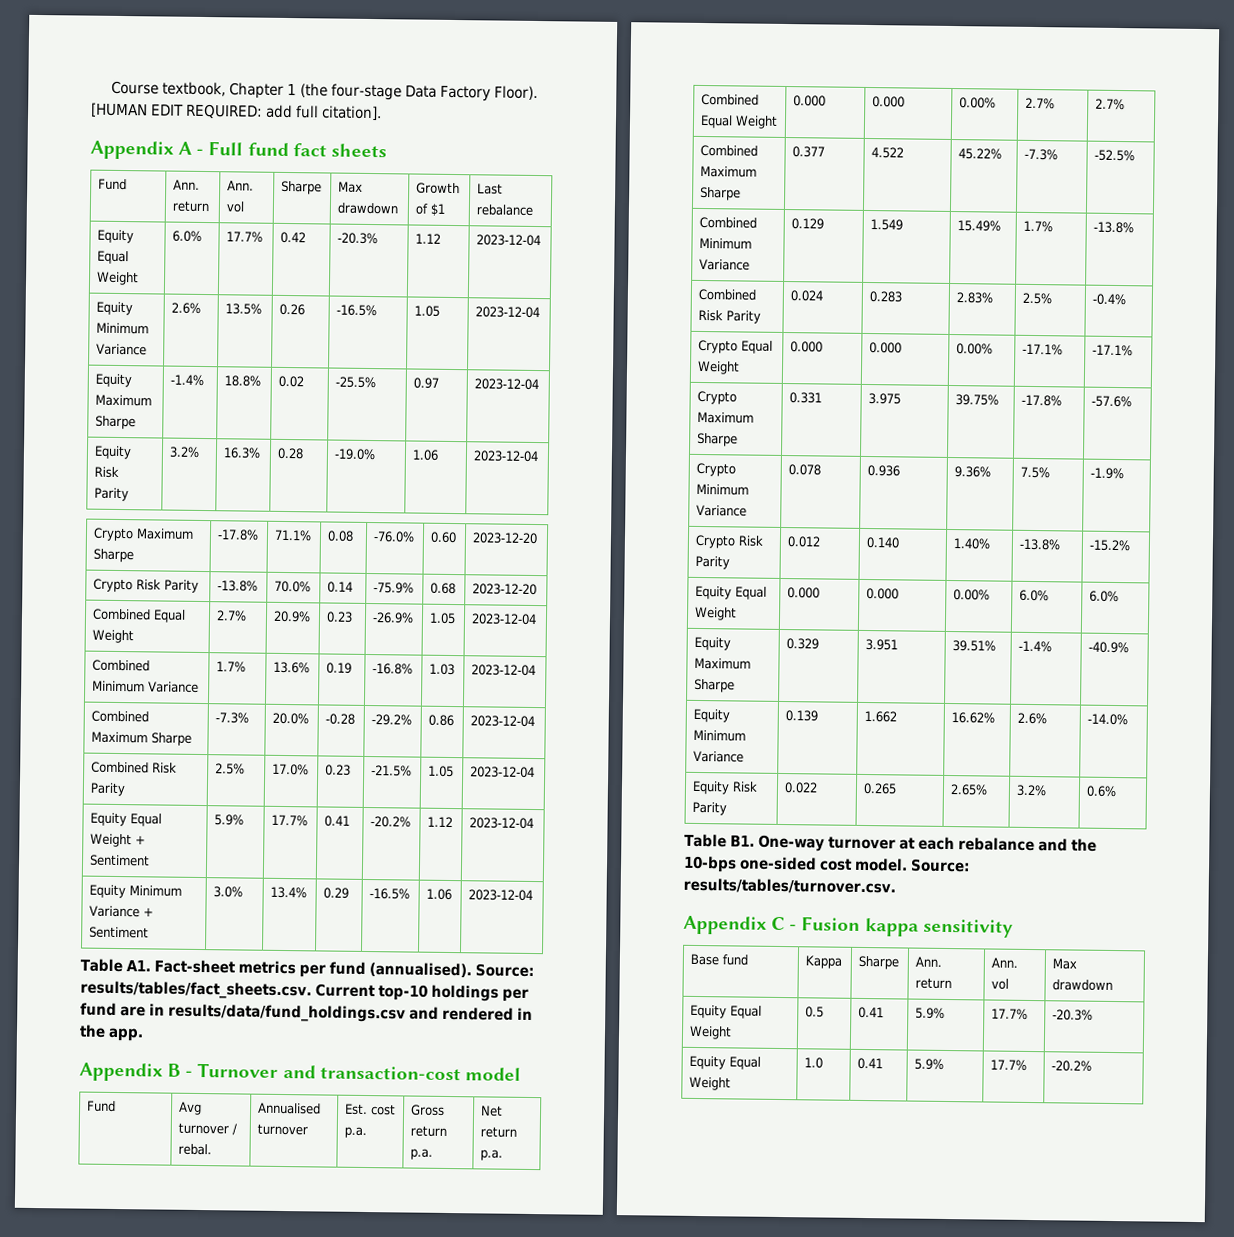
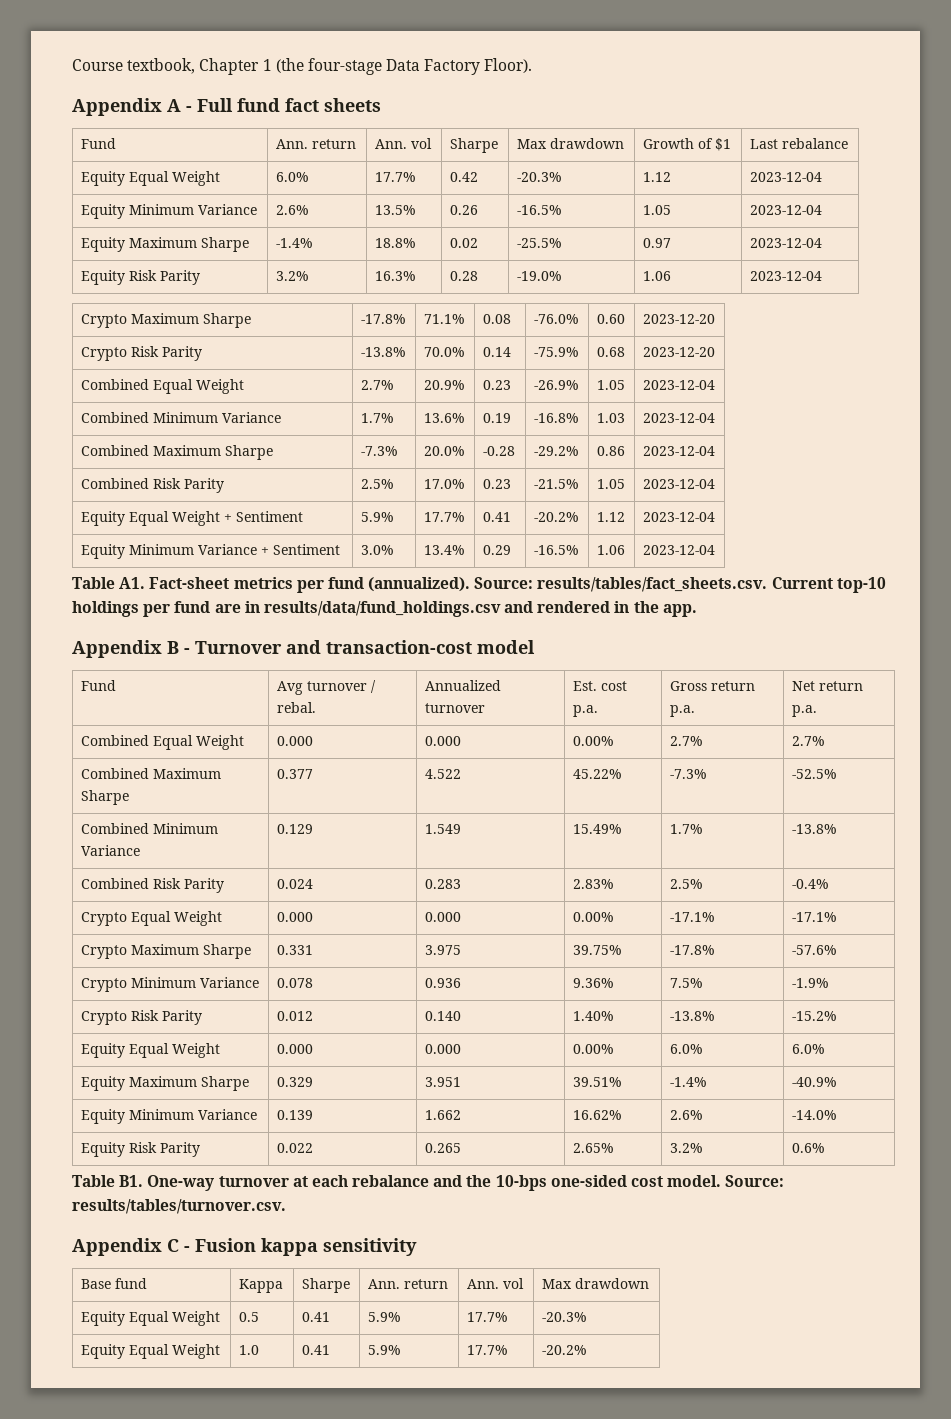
[91,102,382,121] [HUMAN EDIT REQUIRED: add full citation]. -> (533, 65) none
[368,962,472,978] (annualised). -> [368,577,471,592] (annualized).
[258,1102,322,1115] Annualised -> [424,680,501,691] Annualized

